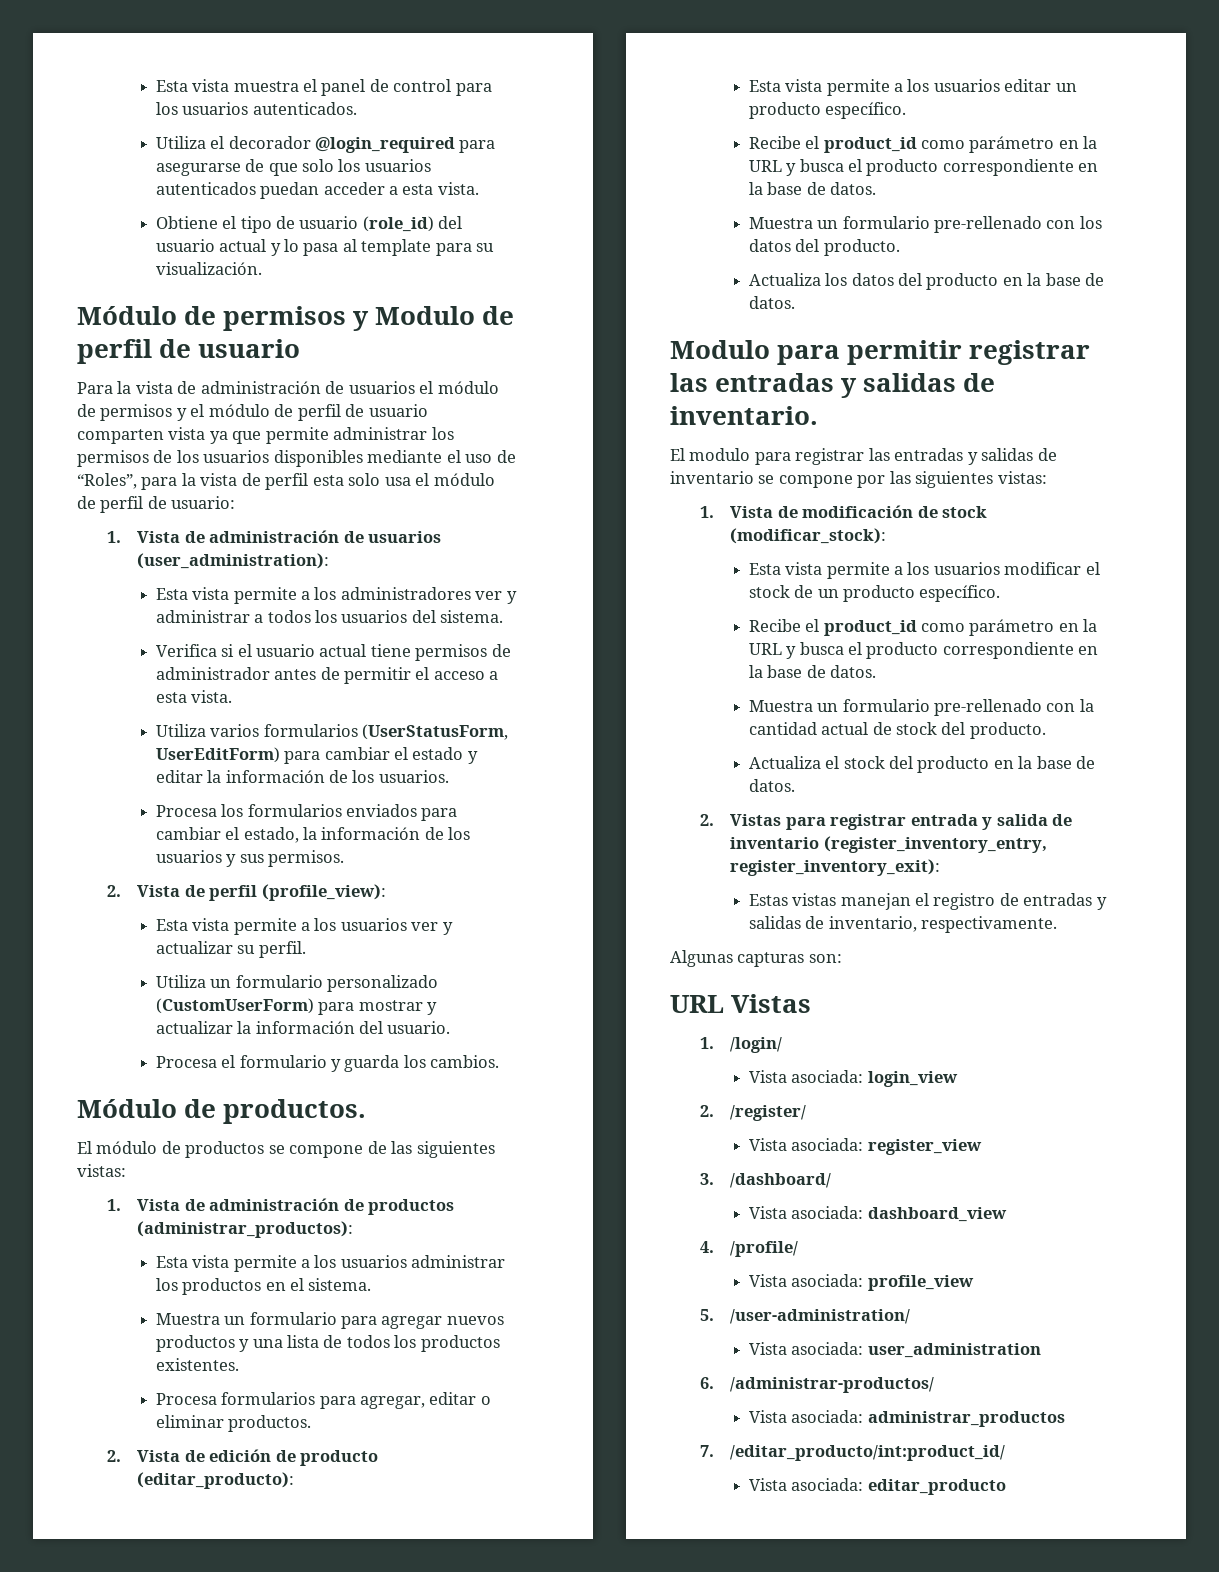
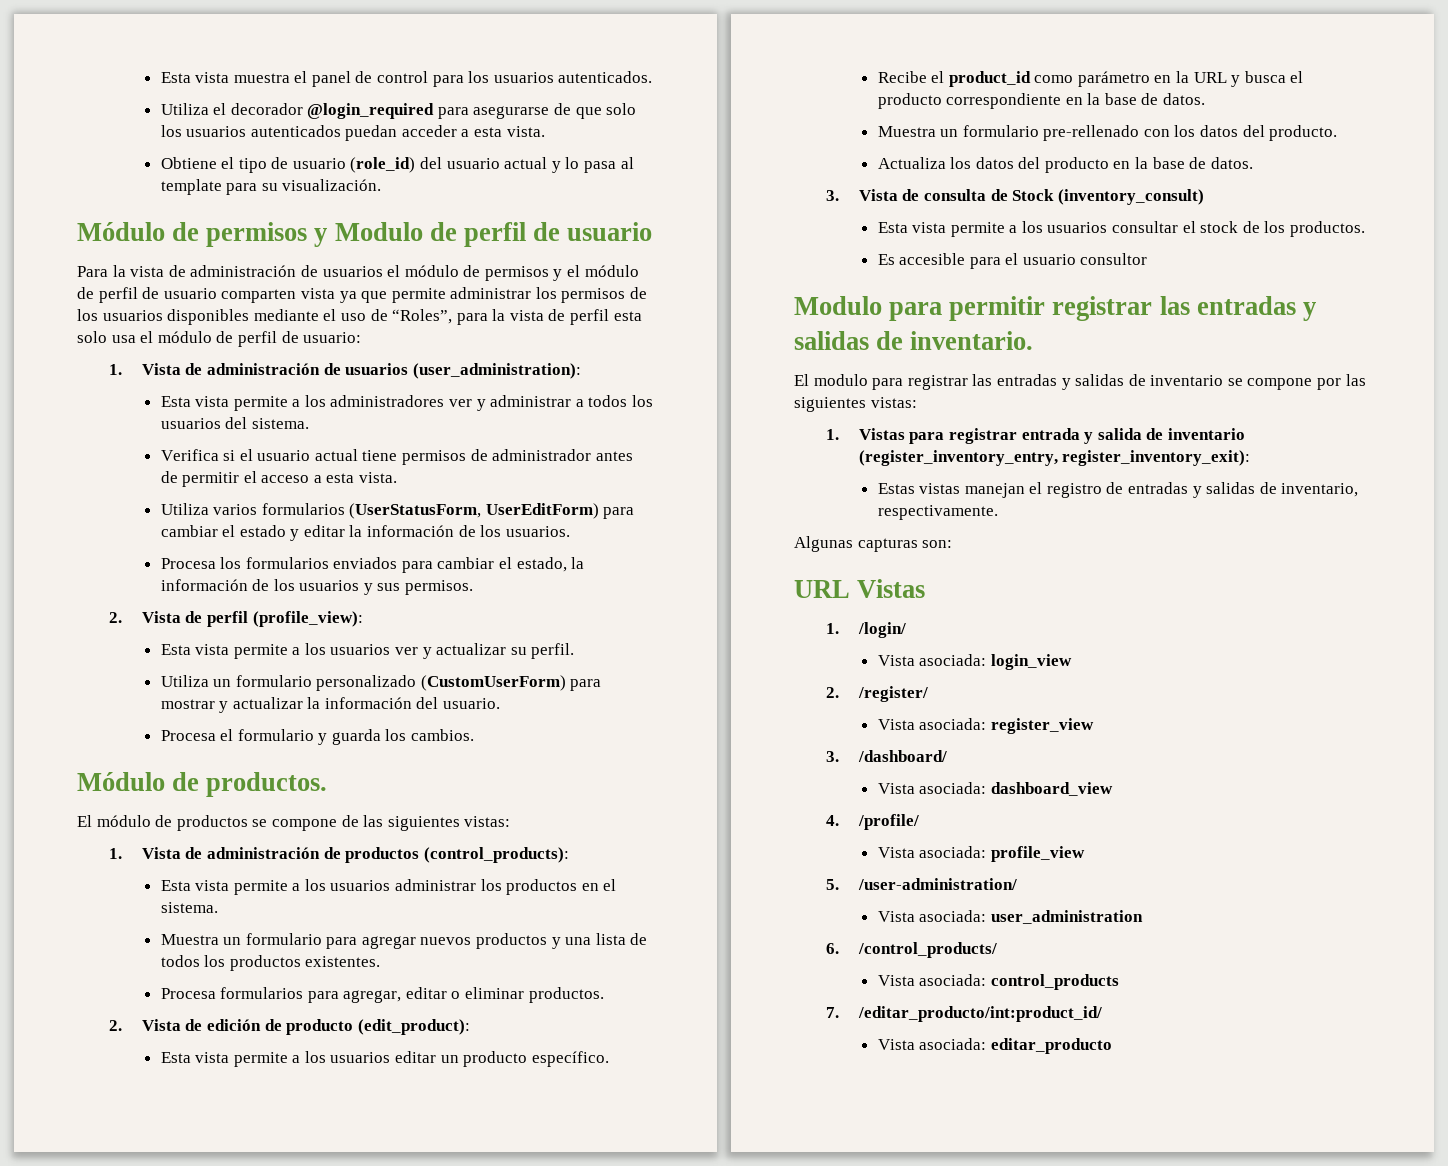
[137,1221,354,1238] (administrar_productos): -> [423,847,569,863] (control_products):
[137,1472,295,1489] (editar_producto): -> [357,1019,470,1035] (edit_product):
(795, 302) none -> [826,189,1204,205] [877,221,1365,237] [877,253,1148,269] // 3. Vista de consulta de Stock (inventory_consult) // Esta vista permite a los usuarios consultar el stock de los productos. // Es accesible para el usuario consultor
[730,505,988,518] [730,528,887,544] [748,562,1100,579] [748,585,1001,602] [748,619,1098,636] [748,642,1099,659] [748,665,876,678] [748,699,1094,716] [748,722,1046,739] [748,756,1096,773] [748,779,795,792] [700,814,715,826] Vista de modificación de stock (modificar_stock): // Esta vista permite a los usuarios modificar el stock de un producto específico. // Recibe el product_id como parámetro en la URL y busca el producto correspondiente en la base de datos. // Muestra un formulario pre-rellenado con la cantidad actual de stock del producto. // Actualiza el stock del producto en la base de datos. // 2. -> (840, 434) none
[730,1377,935,1393] [748,1410,1065,1427] /administrar-productos/ // Vista asociada: administrar_productos -> [857,942,997,958] [877,974,1119,990] /control_products/ // Vista asociada: control_products

